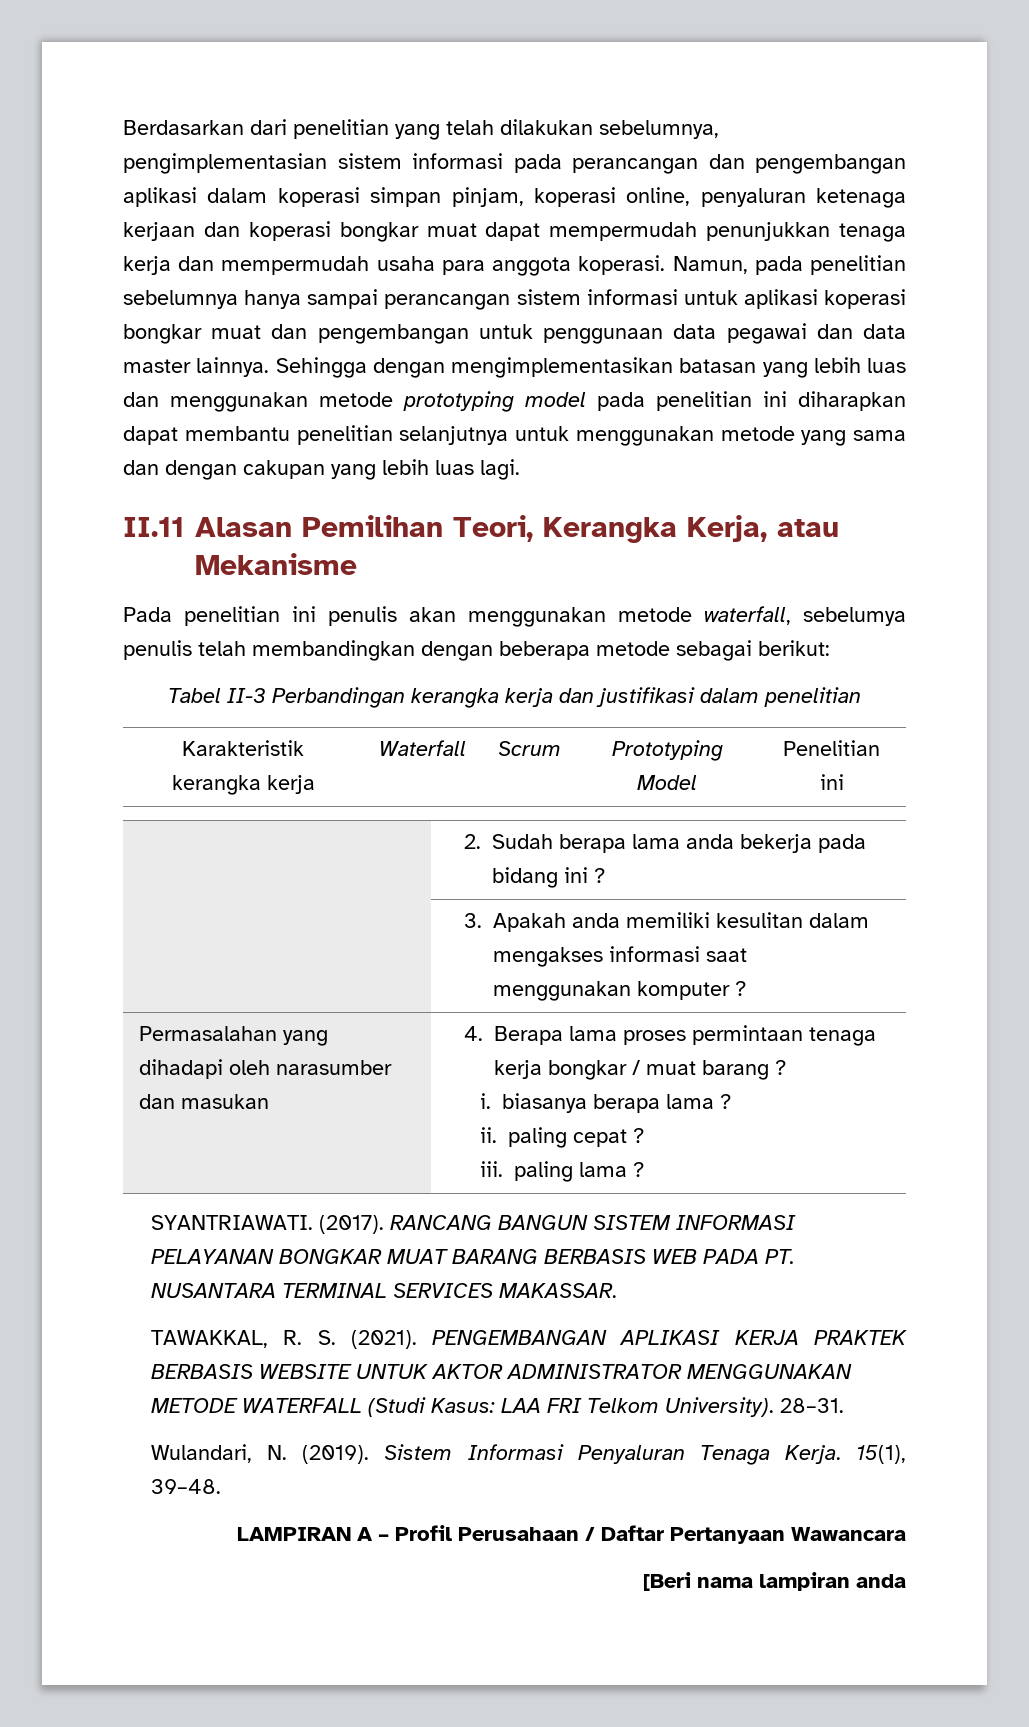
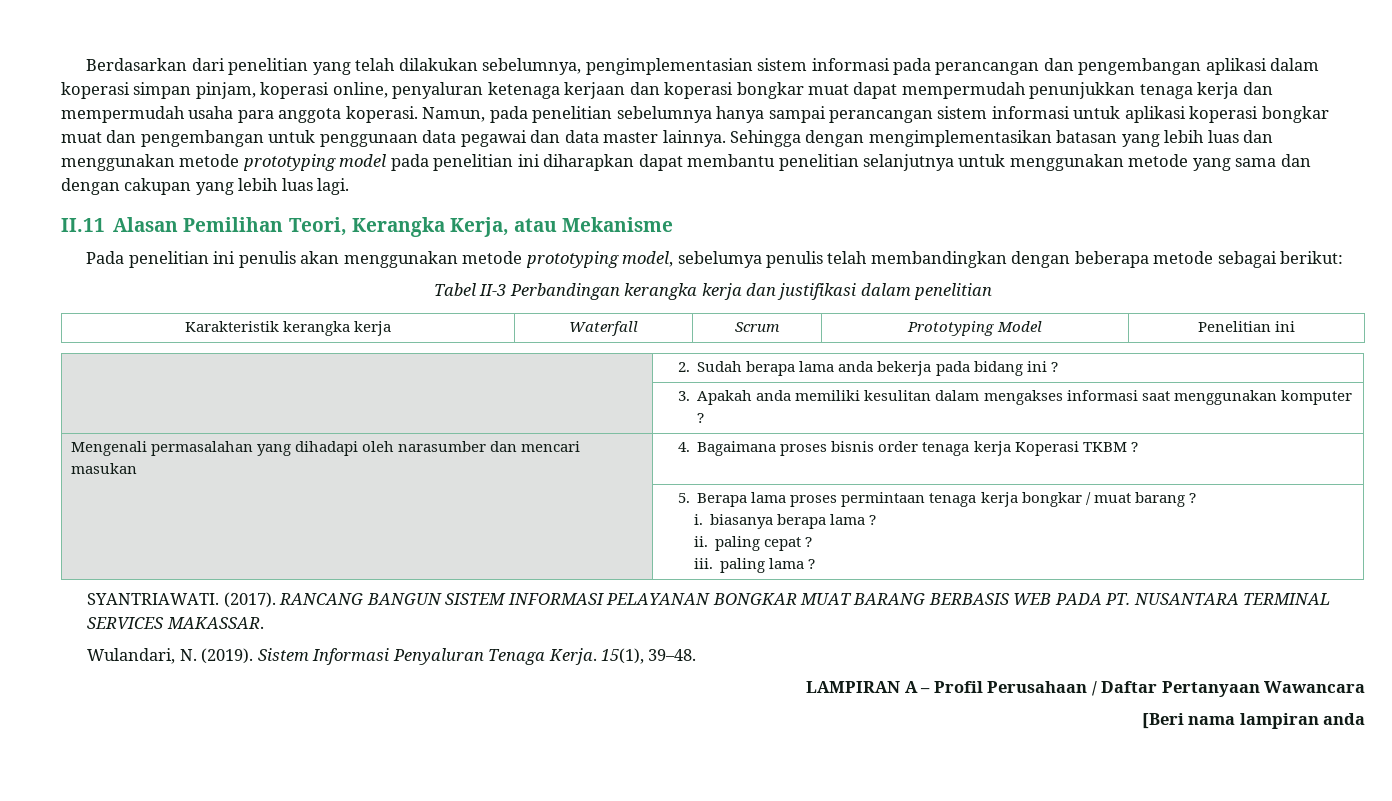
[704,606,791,625] waterfall, -> [525,251,674,268] prototyping model,
[138,1026,277,1041] Permasalahan -> [70,441,253,456] Mengenali permasalahan
(175, 1101) none -> [521,441,581,452] mencari
(483, 1033) none -> [697,441,1138,456] [677,493,690,503] Bagaimana proses bisnis order tenaga kerja Koperasi TKBM ? // | 5.
[151,1330,907,1349] [151,1364,853,1379] [151,1397,845,1417] // TAWAKKAL, R. S. (2021). PENGEMBANGAN APLIKASI KERJA PRAKTEK BERBASIS WEBSITE UNTUK AKTOR ADMINISTRATOR MENGGUNAKAN METODE WATERFALL (Studi Kasus: LAA FRI Telkom University). 28–31. -> (264, 623) none

